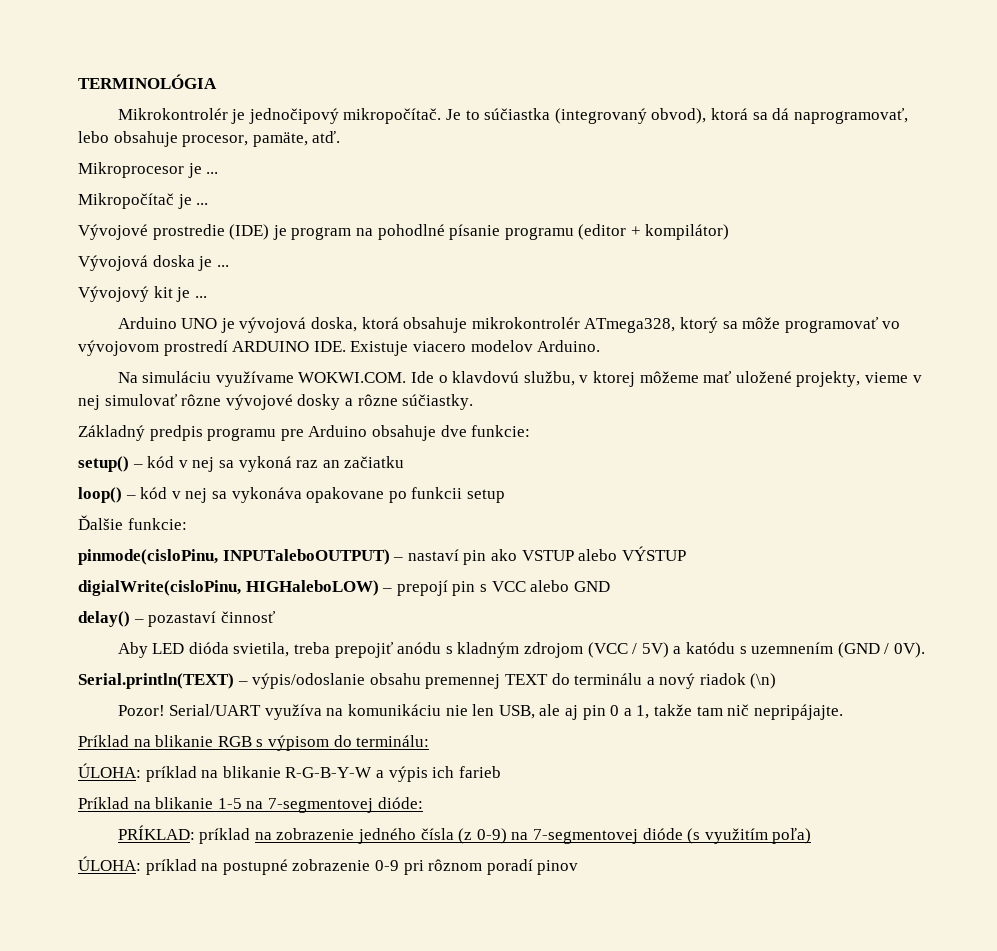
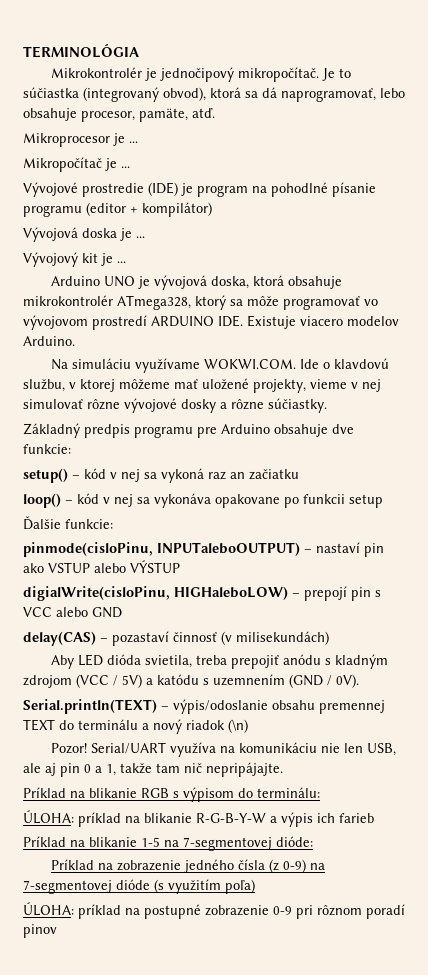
[78,611,130,627] delay() -> [23,631,96,646] delay(CAS)
(275, 617) none -> [221,631,329,645] (v milisekundách)
[117,825,251,844] PRÍKLAD: príklad -> [50,859,94,870] Príklad

